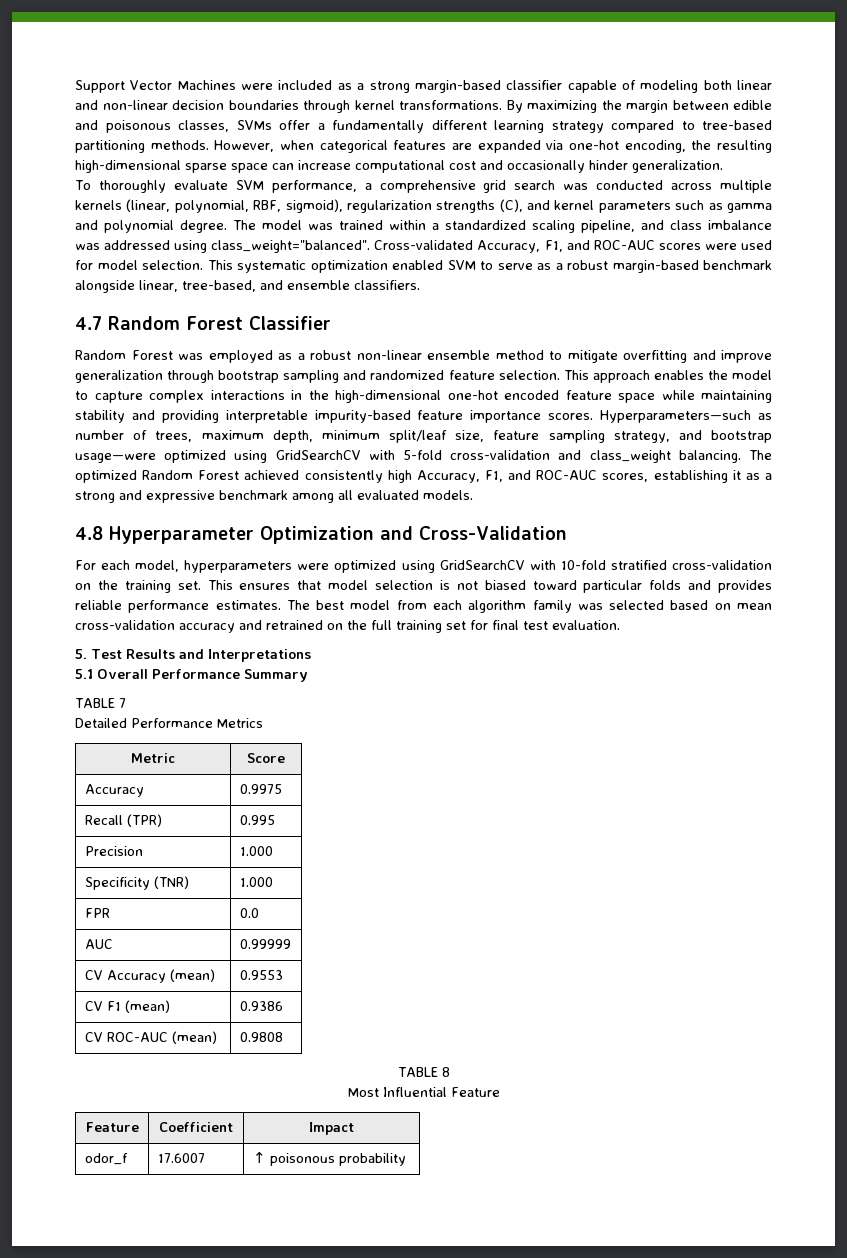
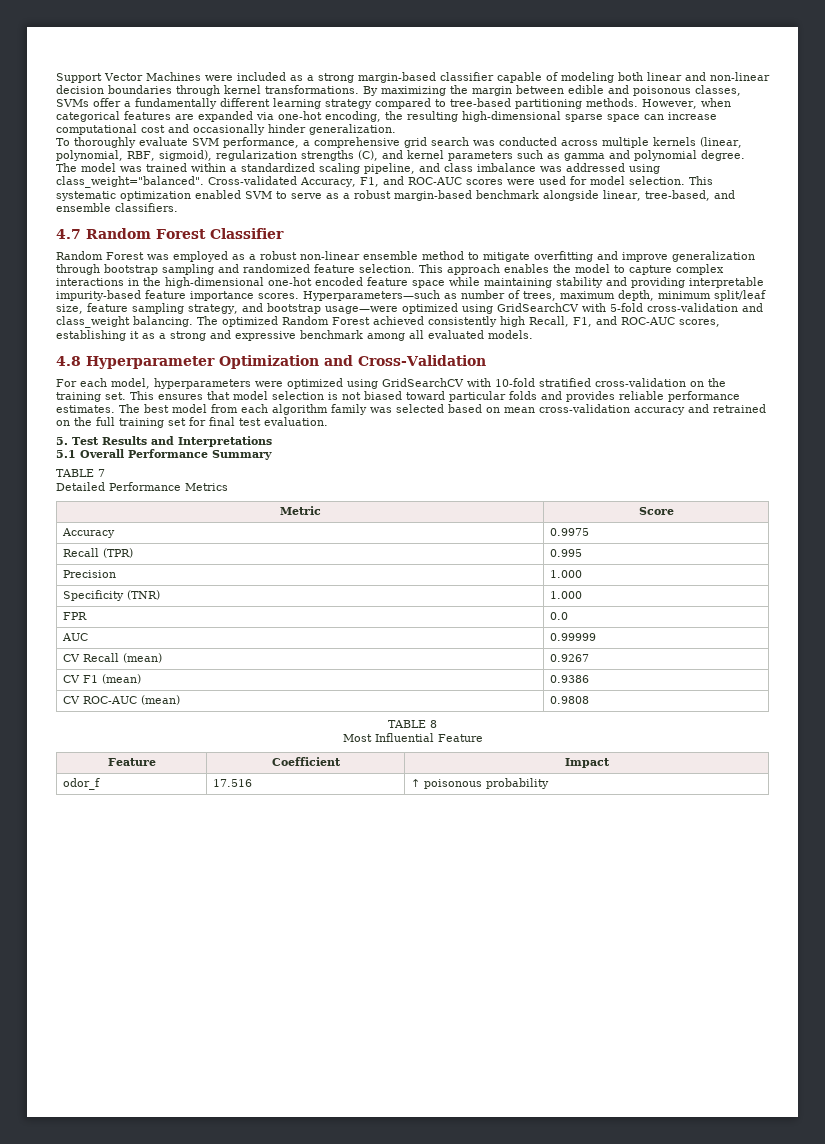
[416,470,480,483] Accuracy, -> [529,316,569,327] Recall,
[106,969,215,983] [239,970,283,980] Accuracy (mean) | 0.9553 -> [82,653,162,663] [549,654,589,662] Recall (mean) | 0.9267
[157,1153,205,1163] 17.6007 -> [212,779,252,787] 17.516

